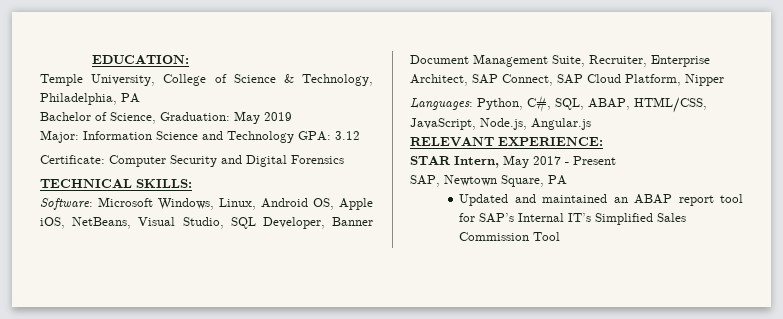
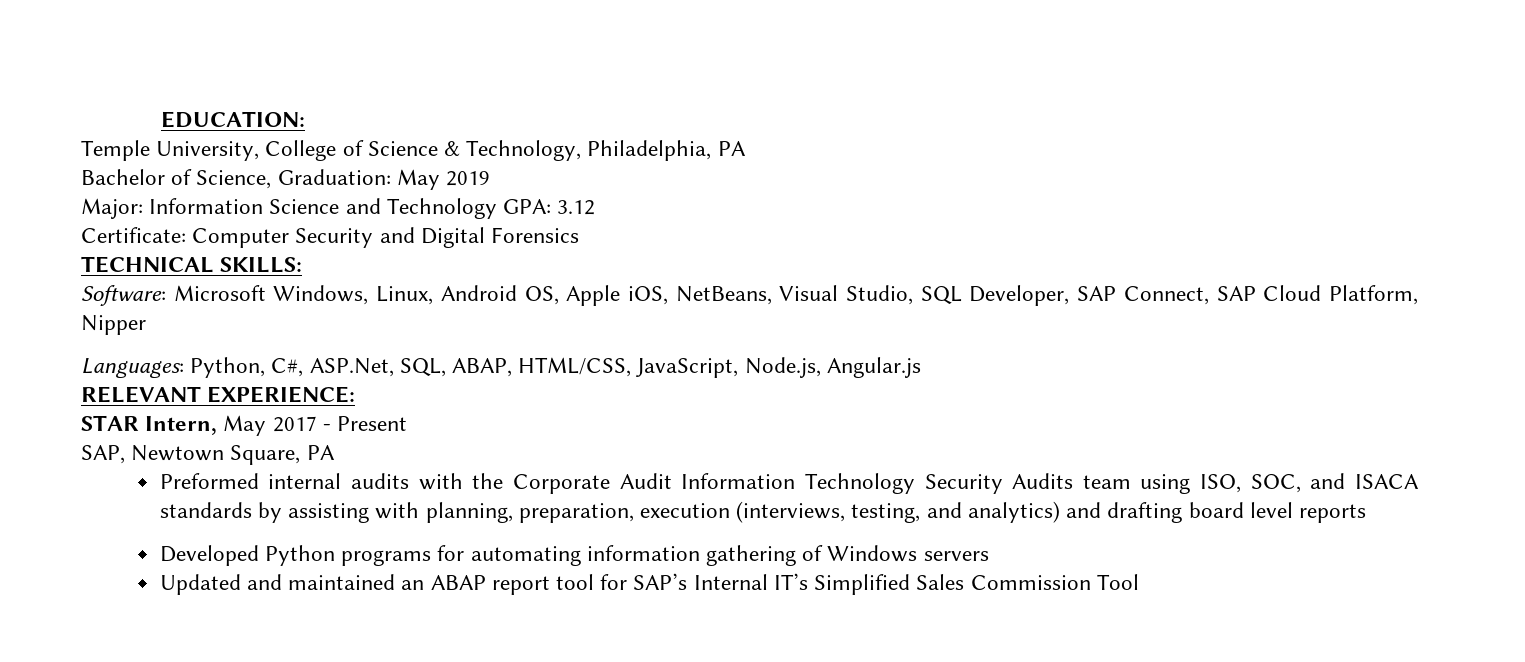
[331,217,373,226] [410,54,710,67] [410,74,468,86] Banner Document Management Suite, Recruiter, Enterprise Architect, -> (1070, 295) none
(551, 103) none -> [309,358,394,377] ASP.Net,
(567, 180) none -> [159,473,1420,494] [159,501,1366,523] [159,545,989,566] // Preformed internal audits with the Corporate Audit Information Technology Security Audits team using ISO, SOC, and ISACA standards by assisting with planning, preparation, execution (interviews, testing, and analytics) and drafting board level reports // Developed Python programs for automating information gathering of Windows servers

